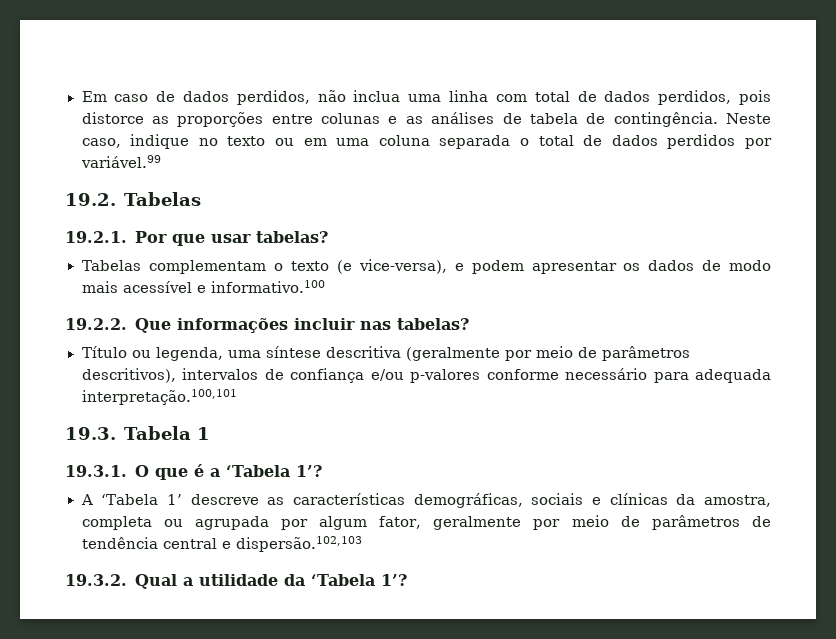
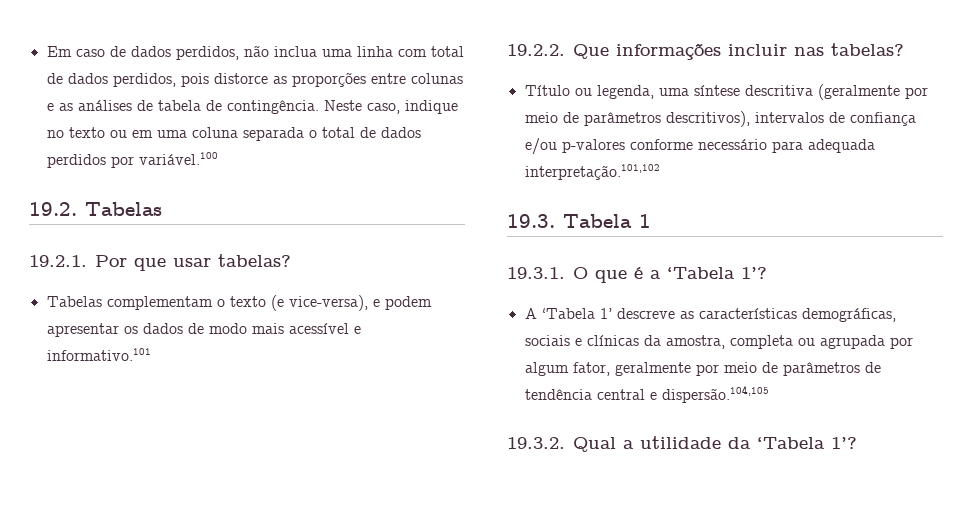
[80,155,161,168] variável.99 -> [138,152,218,165] variável.100
[210,280,325,293] informativo.100 -> [46,348,151,361] informativo.101
[81,389,237,405] interpretação.100,101 -> [524,164,660,180] interpretação.101,102
[235,536,362,552] dispersão.102,103 -> [661,385,769,403] dispersão.104,105

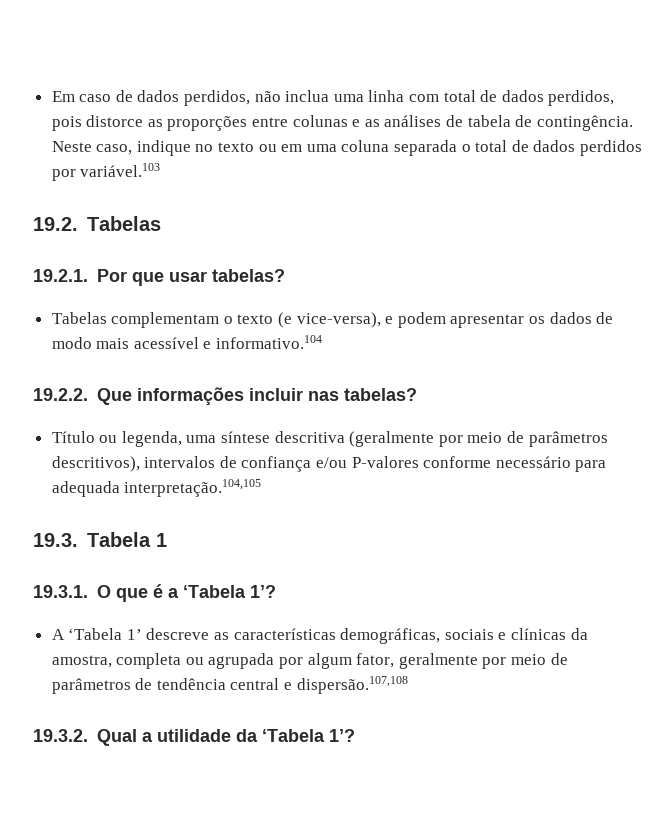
[138,152,218,165] variável.100 -> [80,163,161,177] variável.103
[46,348,151,361] informativo.101 -> [216,335,323,349] informativo.104
[561,139,625,153] p-valores -> [351,456,419,468] P-valores
[524,164,660,180] interpretação.101,102 -> [124,479,262,497] interpretação.104,105
[661,385,769,403] dispersão.104,105 -> [296,676,408,694] dispersão.107,108

